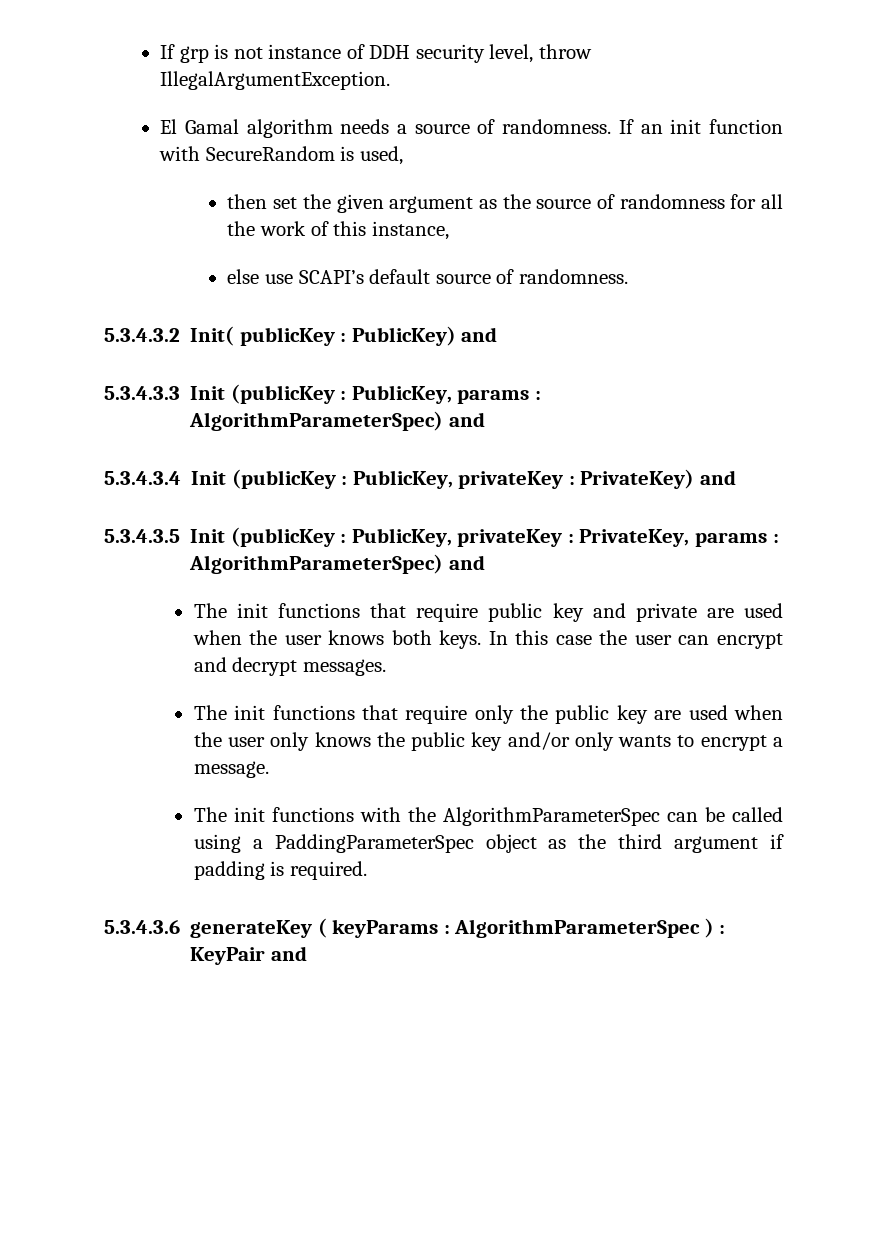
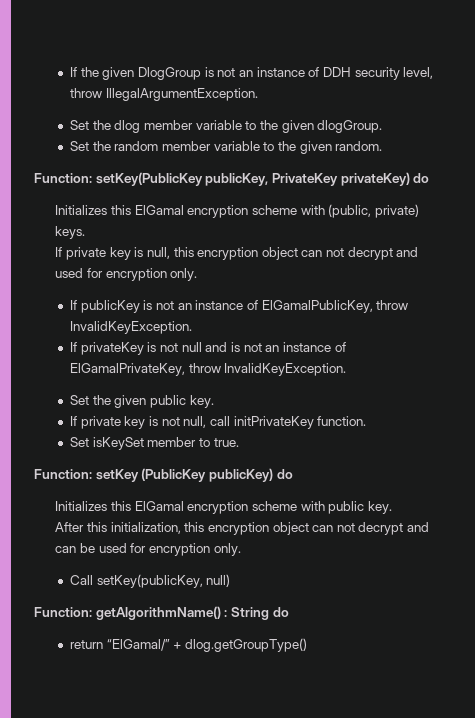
[160,44,263,63] If grp is not -> [70,67,254,80] If the given DlogGroup is not an
[160,119,784,138] [159,146,403,165] [227,194,783,213] [227,221,449,240] [227,269,628,284] [104,326,498,346] [104,384,541,404] [189,411,485,431] [104,469,736,489] [104,527,779,547] [189,554,485,574] [193,603,784,622] [192,630,783,649] [193,657,386,676] [193,705,784,724] [193,732,783,751] [193,761,269,778] [193,807,783,826] [193,834,784,853] [193,861,367,880] [104,918,726,938] [190,946,307,965] El Gamal algorithm needs a source of randomness. If an init function with SecureRandom is used, // then set the given argument as the source of randomness for all the work of this instance, // else use SCAPI’s default source of randomness. // 5.3.4.3.2 Init( publicKey : PublicKey) and // 5.3.4.3.3 Init (publicKey : PublicKey, params : AlgorithmParameterSpec) and // 5.3.4.3.4 Init (publicKey : PublicKey, privateKey : PrivateKey) and // 5.3.4.3.5 Init (publicKey : PublicKey, privateKey : PrivateKey, params : AlgorithmParameterSpec) and // The init functions that require public key and private are used when the user knows both keys. In this case the user can encrypt and decrypt messages. // The init functions that require only the public key are used when the user only knows the public key and/or only wants to encrypt a message. // The init functions with the AlgorithmParameterSpec can be called using a PaddingParameterSpec object as the third argument if padding is required. // 5.3.4.3.6 generateKey ( keyParams : AlgorithmParameterSpec ) : KeyPair and -> [70,120,383,133] [70,141,383,154] [34,172,430,186] [55,204,419,218] [55,226,86,239] [55,247,419,260] [55,268,198,281] [70,300,409,313] [70,321,193,334] [70,342,346,355] [70,363,347,376] [70,395,214,408] [70,416,367,429] [70,437,239,450] [34,468,293,482] [55,501,392,514] [55,522,430,535] [55,543,241,556] [70,574,231,588] [34,606,289,620] [70,638,308,652] Set the dlog member variable to the given dlogGroup. // Set the random member variable to the given random. // Function: setKey(PublicKey publicKey, PrivateKey privateKey) do // Initializes this ElGamal encryption scheme with (public, private) keys. // If private key is null, this encryption object can not decrypt and used for encryption only. // If publicKey is not an instance of ElGamalPublicKey, throw InvalidKeyException. // If privateKey is not null and is not an instance of ElGamalPrivateKey, throw InvalidKeyException. // Set the given public key. // If private key is not null, call initPrivateKey function. // Set isKeySet member to true. // Function: setKey (PublicKey publicKey) do // Initializes this ElGamal encryption scheme with public key. // After this initialization, this encryption object can not decrypt and can be used for encryption only. // Call setKey(publicKey, null) // Function: getAlgorithmName() : String do // return “ElGamal/” + dlog.getGroupType()

